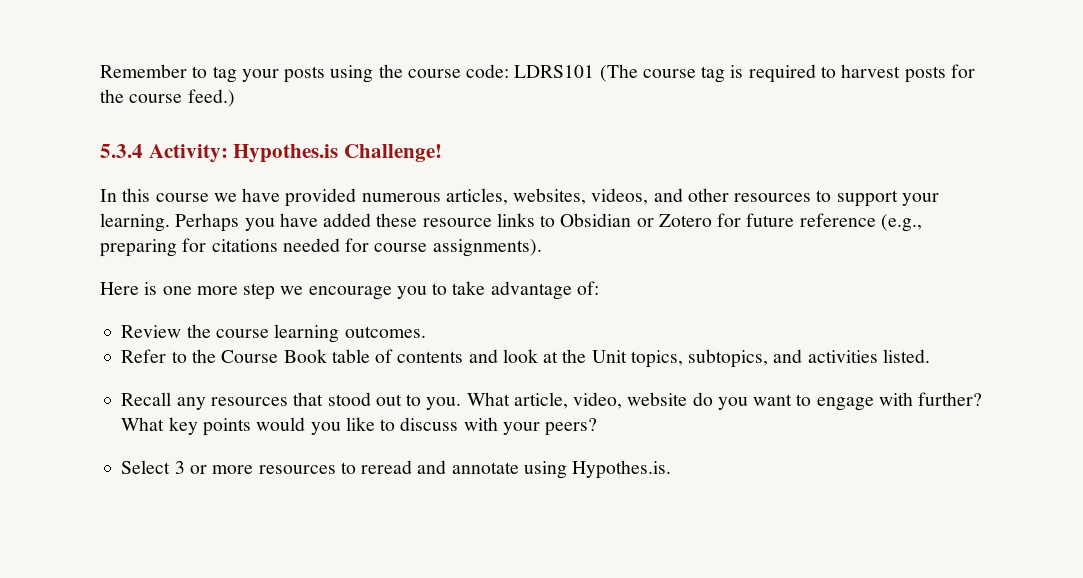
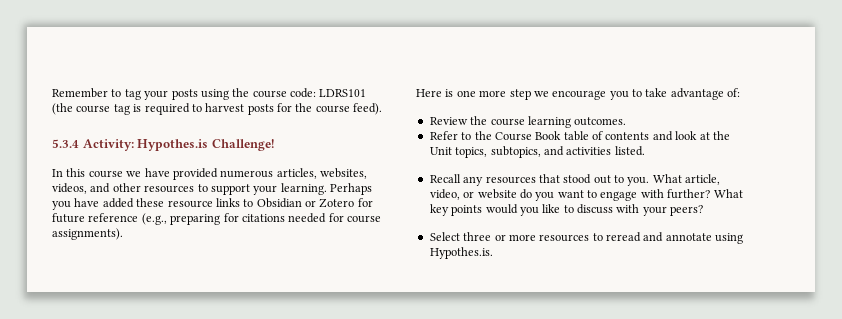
[599,64,638,82] (The -> [52,103,73,115] (the
[187,89,235,107] feed.) -> [353,103,383,115] feed).
(623, 400) none -> [463,191,475,198] or
[174,461,185,474] 3 -> [463,232,492,241] three

